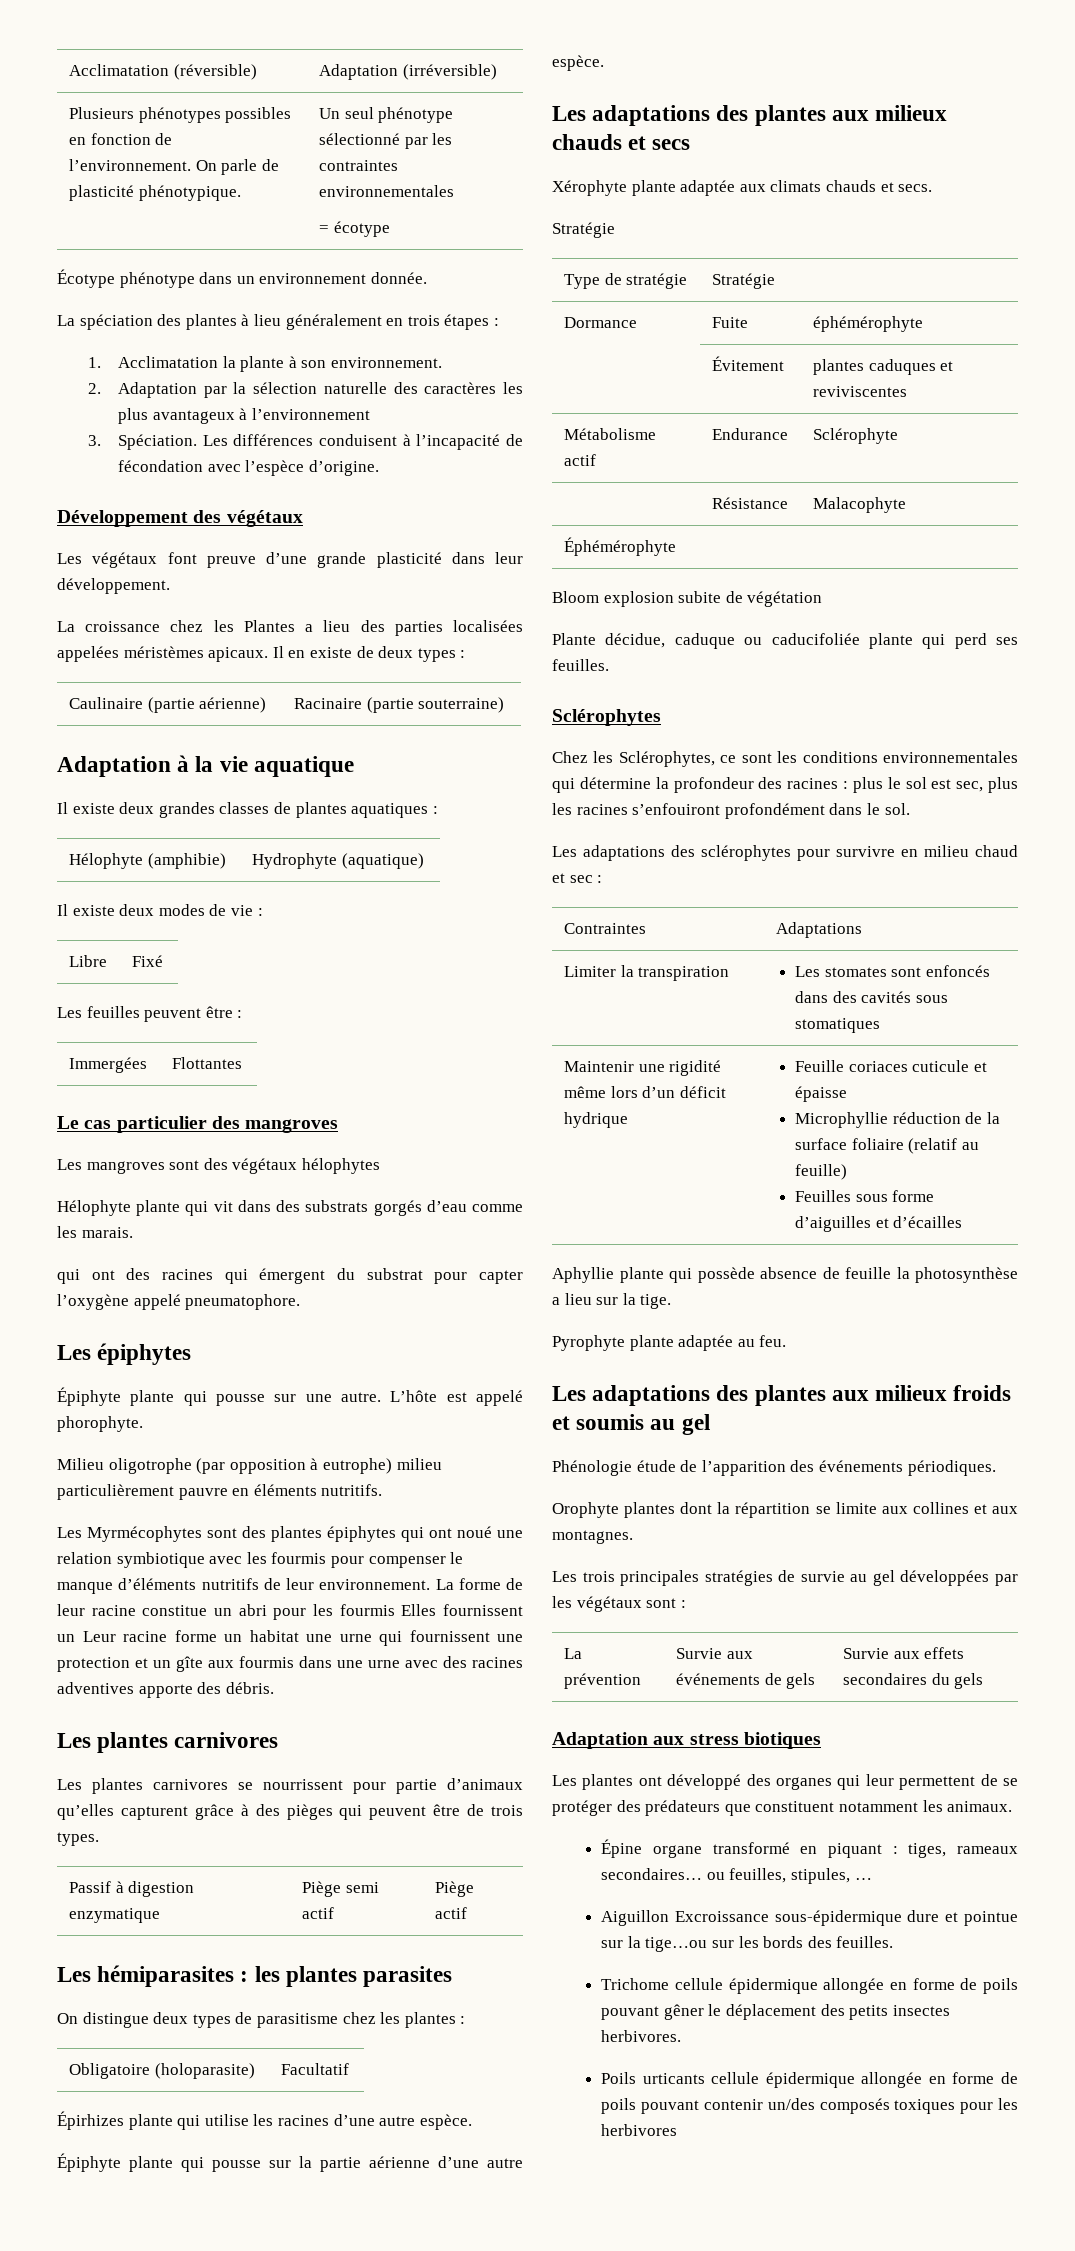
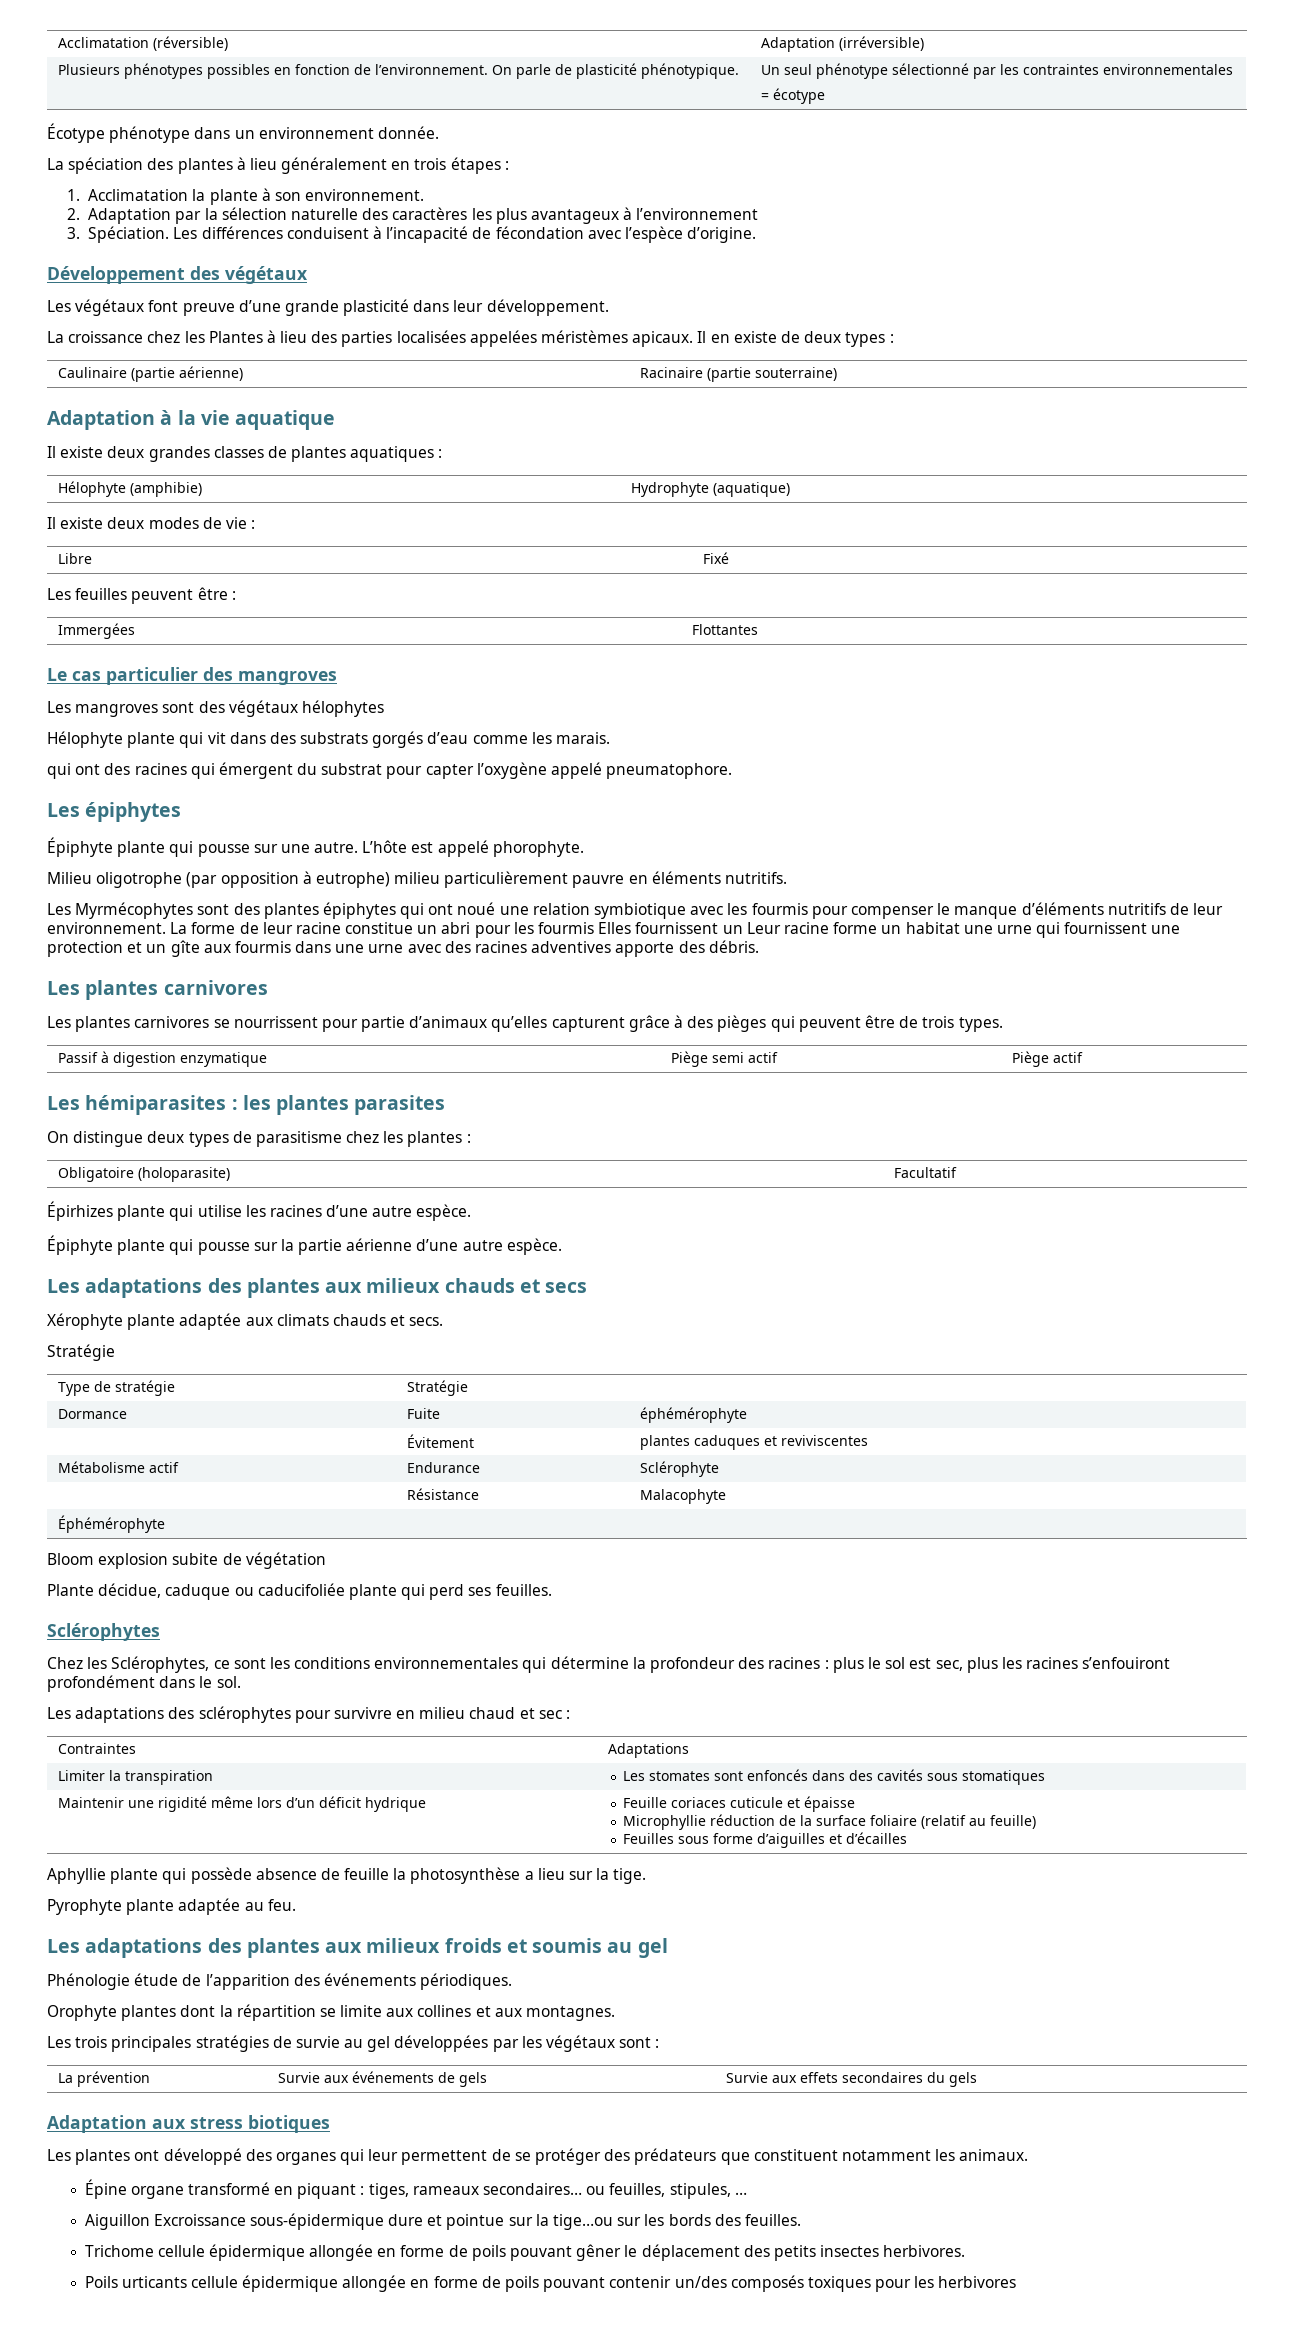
[305,624,314,632] a -> [266,330,276,343] à

